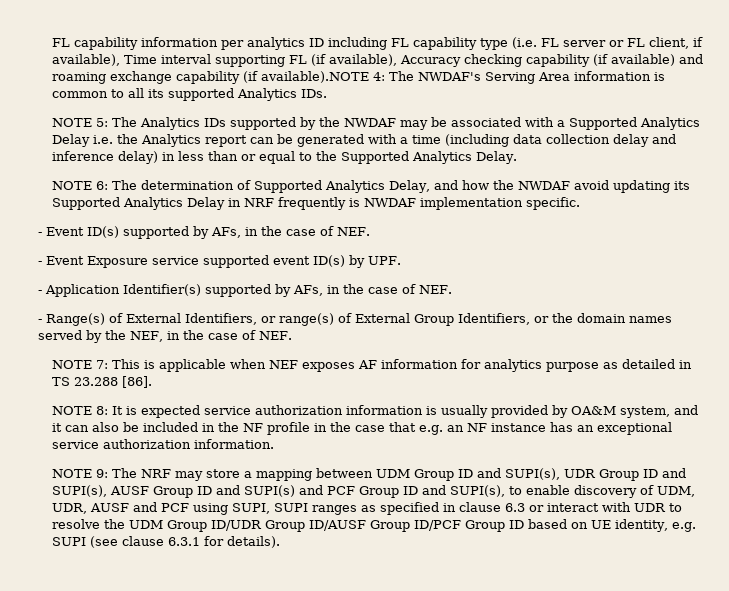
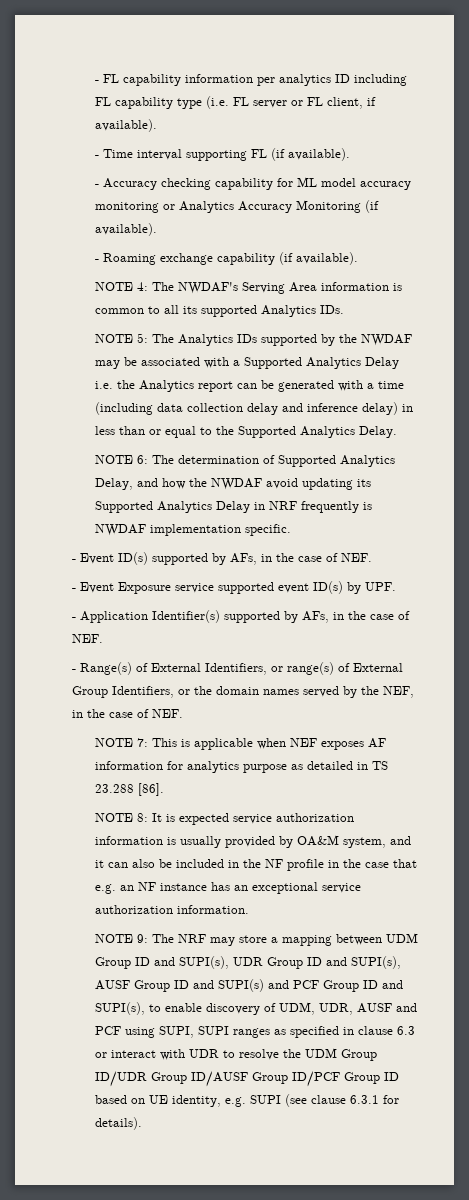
(52, 42) none -> [94,80,99,83] -
[52,54,121,66] available), -> [94,119,157,132] [94,155,99,158] available). // -
[329,54,398,66] available), -> [287,148,350,161] [94,184,99,187] available). // -
[593,54,704,66] [52,72,107,84] (if available) and roaming -> [276,177,411,190] [94,200,379,213] [94,223,157,236] [94,253,156,265] for ML model accuracy monitoring or Analytics Accuracy Monitoring (if available). // - Roaming
[261,71,370,83] available).NOTE -> [295,252,358,265] [94,282,133,291] available). // NOTE

